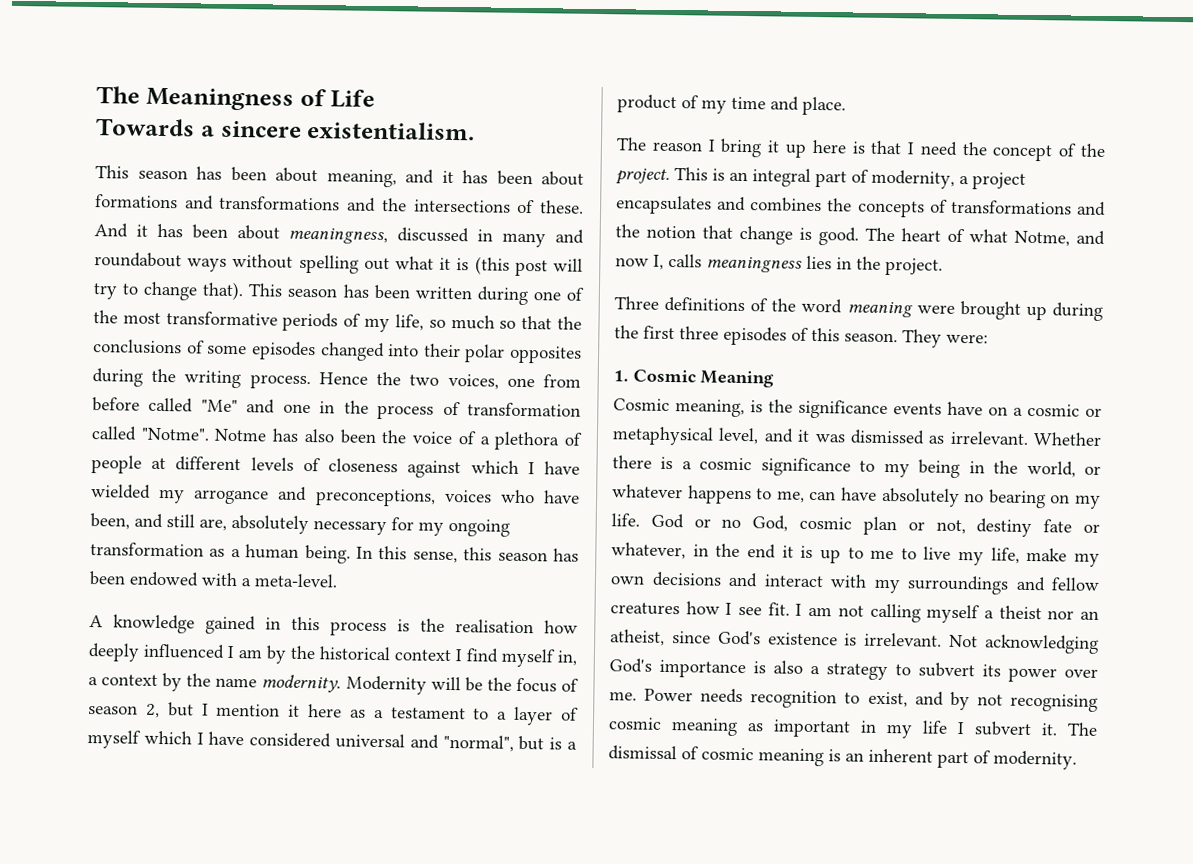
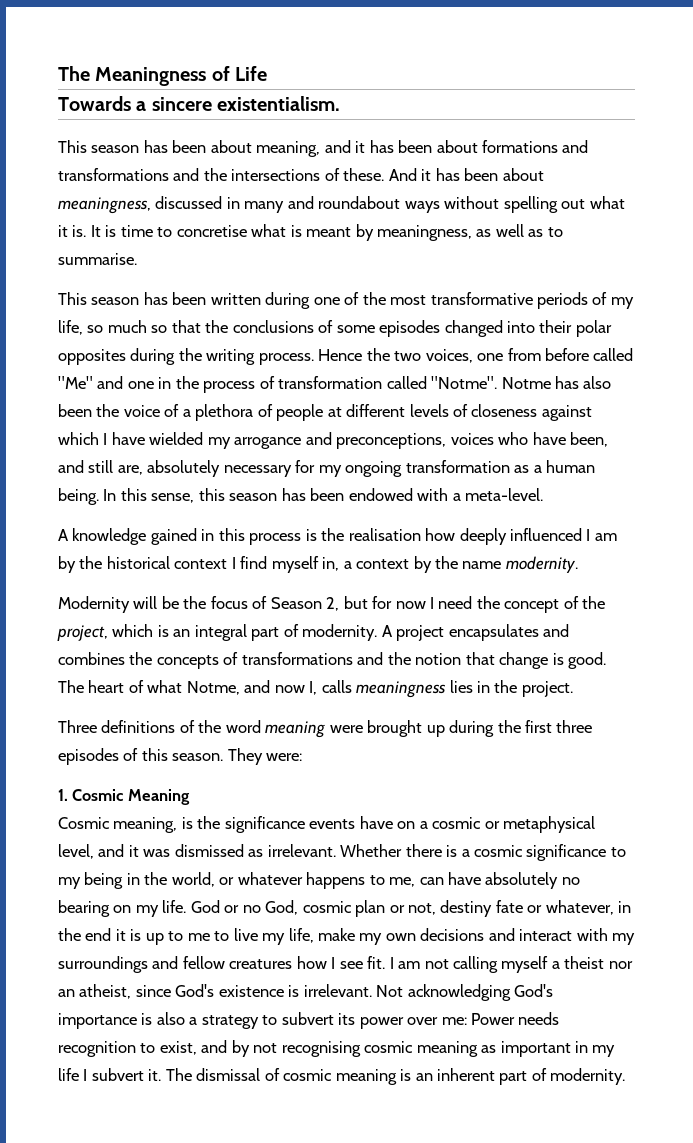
[456,256,583,277] [93,281,245,301] is (this post will try to change that). -> [72,224,563,241] [58,253,137,265] is. It is time to concretise what is meant by meaningness, as well as to summarise. //
(342, 683) none -> (578, 564) //
[88,705,138,715] season -> [270,597,322,609] Season
[201,703,580,726] [87,730,577,752] [617,94,846,116] [616,137,903,158] I mention it here as a testament to a layer of myself which I have considered universal and "normal", but is a product of my time and place. // The reason I bring it up here is that -> [372,596,426,609] for now
[615,167,708,185] project. This -> [57,624,154,641] project, which
[871,169,969,189] modernity, a -> [302,624,393,641] modernity. A
[609,691,637,701] me. -> [441,1017,467,1025] me:

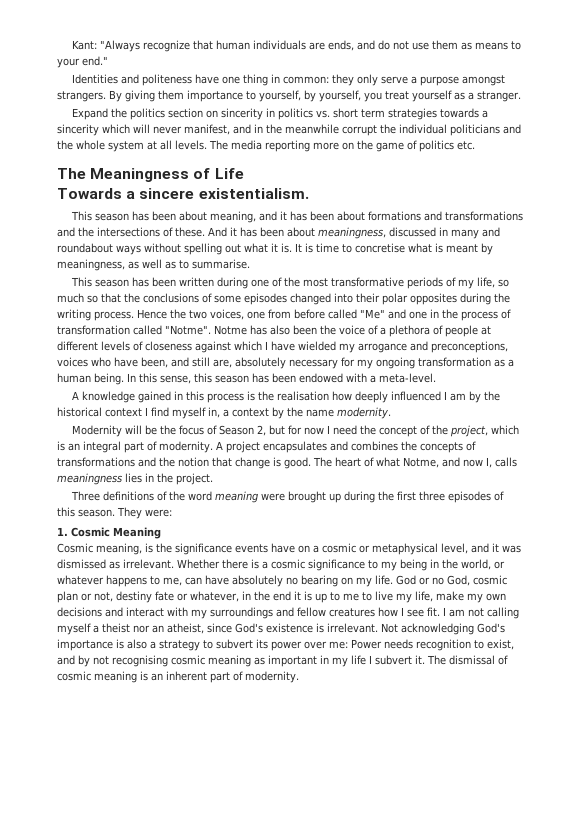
(58, 73) none -> [71,40,521,52] [57,56,108,68] [71,74,505,86] [57,90,521,102] [71,108,488,120] [57,124,521,136] [57,140,475,152] Kant: "Always recognize that human individuals are ends, and do not use them as means to your end." // Identities and politeness have one thing in common: they only serve a purpose amongst strangers. By giving them importance to yourself, by yourself, you treat yourself as a stranger. // Expand the politics section on sincerity in politics vs. short term strategies towards a sincerity which will never manifest, and in the meanwhile corrupt the individual politicians and the whole system at all levels. The media reporting more on the game of politics etc. //

